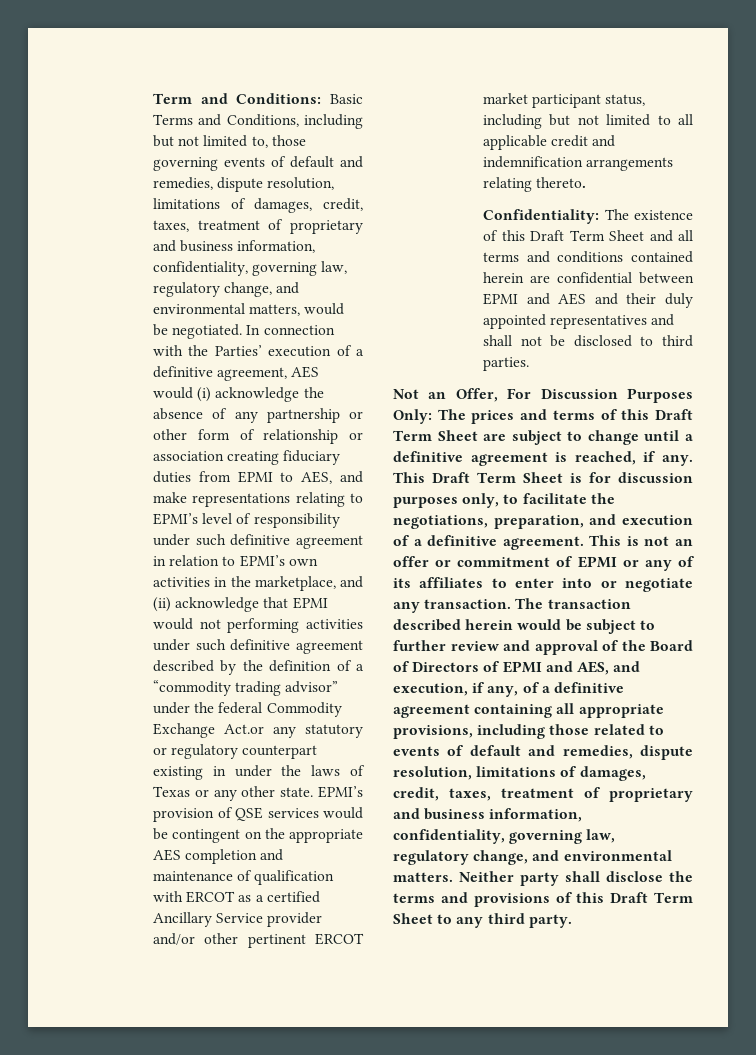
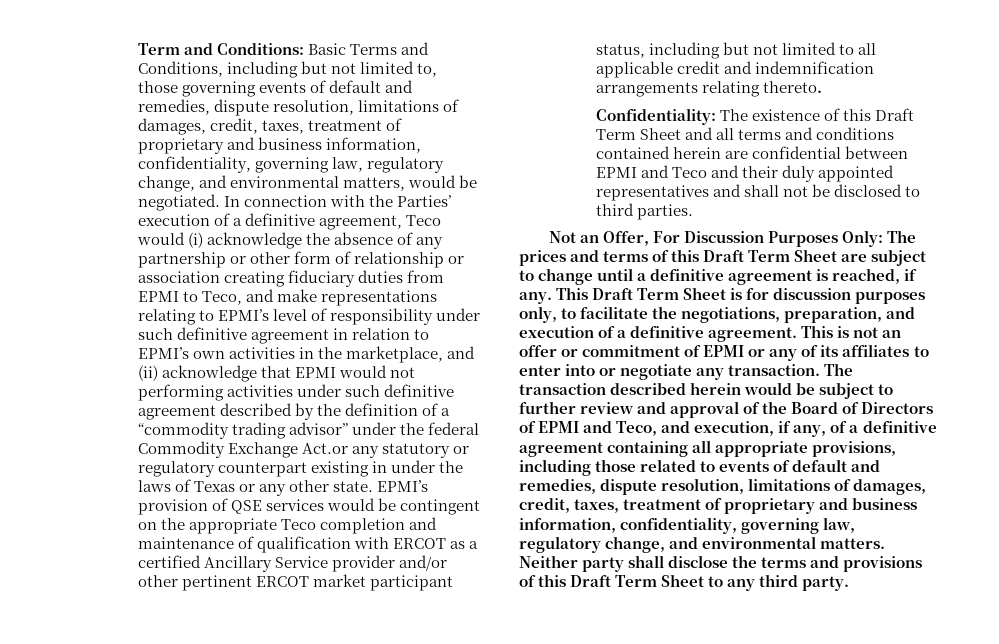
[291,366,320,378] AES -> [405,215,441,226] Teco
[301,471,333,484] AES, -> [201,291,242,305] Teco,
[153,849,181,861] AES -> [280,519,316,530] Teco
[558,293,587,305] AES -> [671,167,707,178] Teco
[576,661,609,675] AES, -> [616,421,658,436] Teco,

